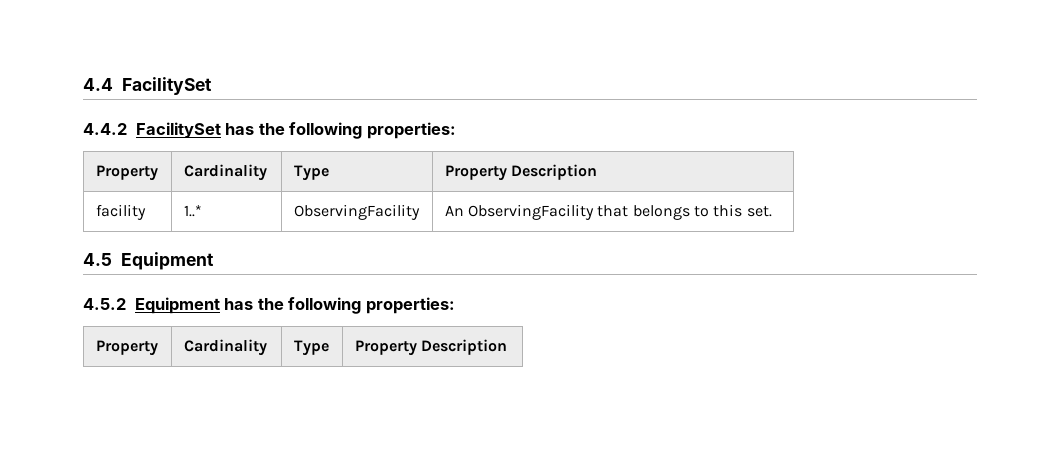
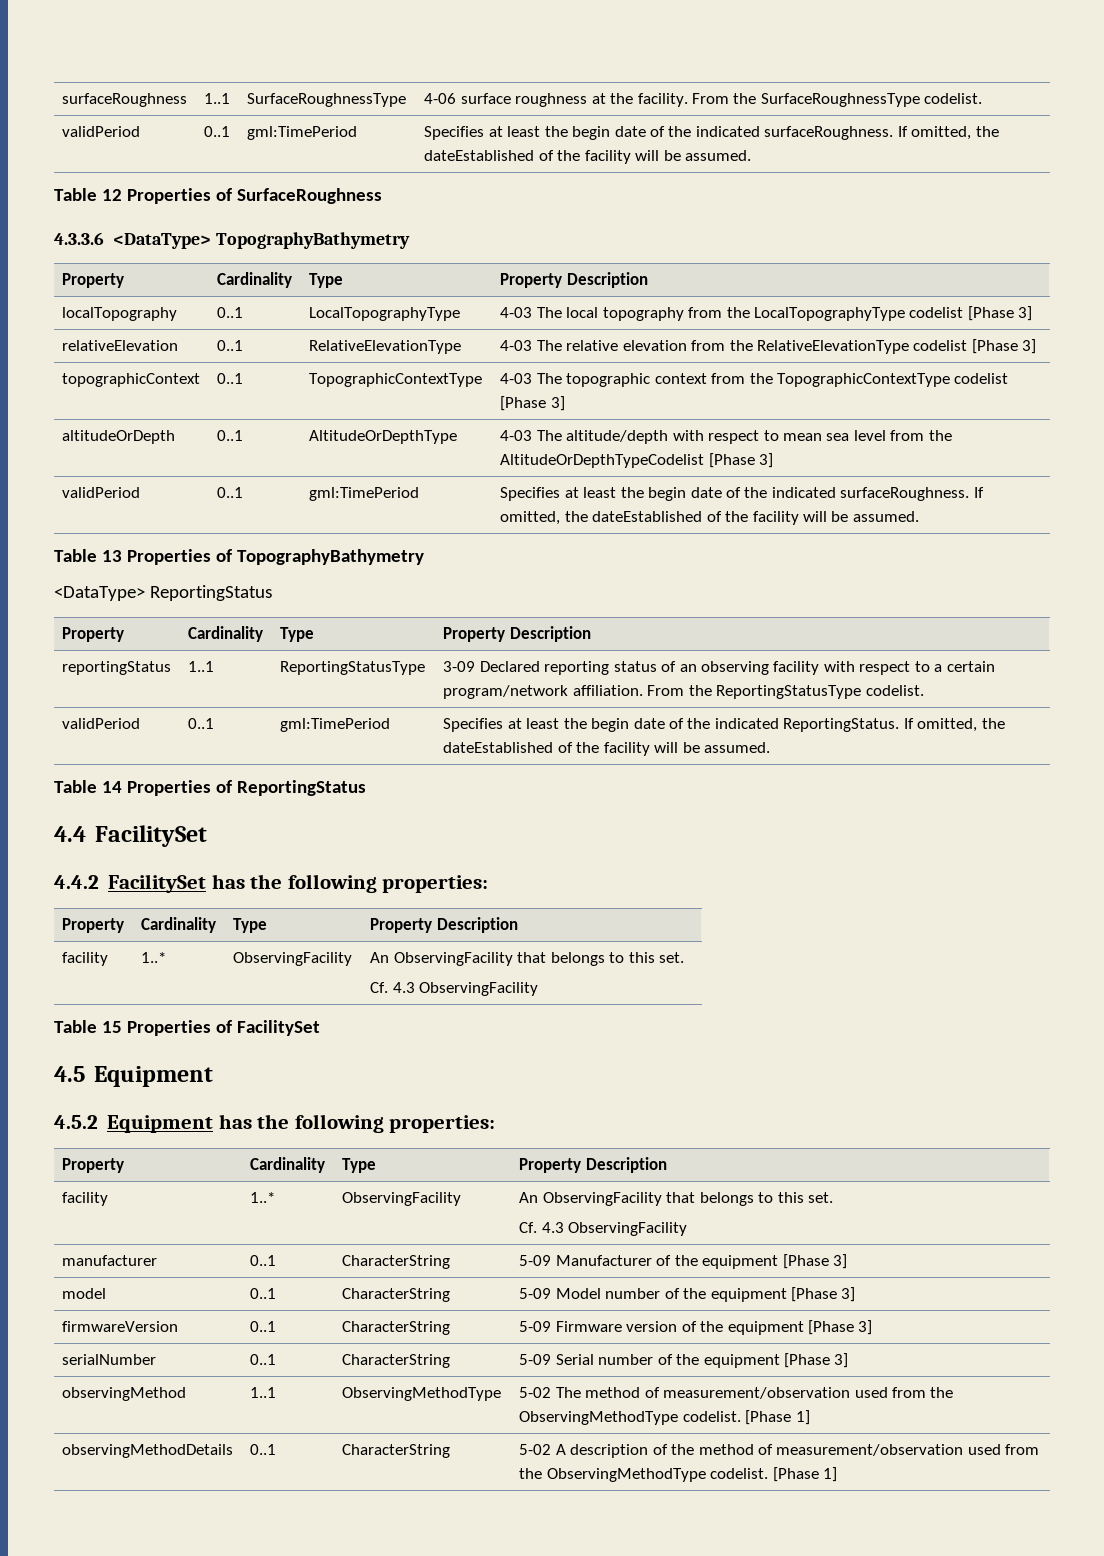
(83, 84) none -> [62,93,188,107] [204,93,231,104] [247,93,407,107] [424,93,983,107] [62,126,141,137] [204,126,231,137] [247,126,358,140] [424,126,999,140] [424,150,751,164] [54,188,382,204] [54,232,410,249] [62,273,125,288] [217,272,293,288] [309,273,344,288] [500,272,648,288] [62,307,178,321] [217,307,244,318] [309,307,461,321] [500,306,1033,321] [62,340,179,351] [217,340,244,351] [309,340,462,354] [500,339,1037,354] [62,373,201,387] [217,373,244,384] [309,373,483,387] [500,373,1009,387] [500,396,565,411] [62,430,176,444] [217,430,244,441] [309,430,458,444] [500,430,952,444] [500,453,774,468] [62,487,141,498] [217,487,244,498] [309,487,420,501] [500,487,984,501] [500,511,919,525] [54,549,424,565] [54,585,272,601] [62,627,125,642] [188,626,264,642] [280,627,315,642] [443,626,591,642] [62,661,172,675] [188,661,215,672] [280,661,426,675] [443,661,995,675] [443,685,924,699] [62,718,141,729] [188,718,215,729] [280,718,391,732] [443,718,1005,732] [443,742,770,756] [54,780,366,796] surfaceRoughness | 1..1 | SurfaceRoughnessType | 4-06 surface roughness at the facility. From the SurfaceRoughnessType codelist. // validPeriod | 0..1 | gml:TimePeriod | Specifies at least the begin date of the indicated surfaceRoughness. If omitted, the dateEstablished of the facility will be assumed. // Table 12 Properties of SurfaceRoughness // 4.3.3.6 <DataType> TopographyBathymetry // Property | Cardinality | Type | Property Description // localTopography | 0..1 | LocalTopographyType | 4-03 The local topography from the LocalTopographyType codelist [Phase 3] // relativeElevation | 0..1 | RelativeElevationType | 4-03 The relative elevation from the RelativeElevationType codelist [Phase 3] // topographicContext | 0..1 | TopographicContextType | 4-03 The topographic context from the TopographicContextType codelist [Phase 3] // altitudeOrDepth | 0..1 | AltitudeOrDepthType | 4-03 The altitude/depth with respect to mean sea level from the AltitudeOrDepthTypeCodelist [Phase 3] // validPeriod | 0..1 | gml:TimePeriod | Specifies at least the begin date of the indicated surfaceRoughness. If omitted, the dateEstablished of the facility will be assumed. // Table 13 Properties of TopographyBathymetry // <DataType> ReportingStatus // Property | Cardinality | Type | Property Description // reportingStatus | 1..1 | ReportingStatusType | 3-09 Declared reporting status of an observing facility with respect to a certain program/network affiliation. From the ReportingStatusType codelist. // validPeriod | 0..1 | gml:TimePeriod | Specifies at least the begin date of the indicated ReportingStatus. If omitted, the dateEstablished of the facility will be assumed. // Table 14 Properties of ReportingStatus //
(772, 211) none -> [370,982,539,996] [54,1020,320,1036] // Cf. 4.3 ObservingFacility // Table 15 Properties of FacilitySet
(508, 347) none -> [62,1192,109,1206] [250,1192,276,1203] [342,1192,462,1206] [519,1192,833,1206] [519,1222,688,1236] [62,1255,158,1266] [250,1255,277,1266] [342,1255,451,1269] [519,1254,847,1269] [62,1288,107,1299] [250,1288,277,1299] [342,1288,451,1302] [519,1287,856,1302] [62,1321,179,1332] [250,1321,277,1332] [342,1321,451,1335] [519,1320,873,1335] [62,1354,157,1365] [250,1354,277,1365] [342,1354,451,1368] [519,1353,849,1368] [62,1387,187,1401] [250,1387,277,1398] [342,1387,502,1401] [519,1387,954,1399] [519,1410,810,1425] [62,1444,234,1458] [250,1444,277,1455] [342,1444,451,1458] [519,1444,1040,1458] [519,1467,838,1482] // facility | 1..* | ObservingFacility | An ObservingFacility that belongs to this set. // Cf. 4.3 ObservingFacility // manufacturer | 0..1 | CharacterString | 5-09 Manufacturer of the equipment [Phase 3] // model | 0..1 | CharacterString | 5-09 Model number of the equipment [Phase 3] // firmwareVersion | 0..1 | CharacterString | 5-09 Firmware version of the equipment [Phase 3] // serialNumber | 0..1 | CharacterString | 5-09 Serial number of the equipment [Phase 3] // observingMethod | 1..1 | ObservingMethodType | 5-02 The method of measurement/observation used from the ObservingMethodType codelist. [Phase 1] // observingMethodDetails | 0..1 | CharacterString | 5-02 A description of the method of measurement/observation used from the ObservingMethodType codelist. [Phase 1]

